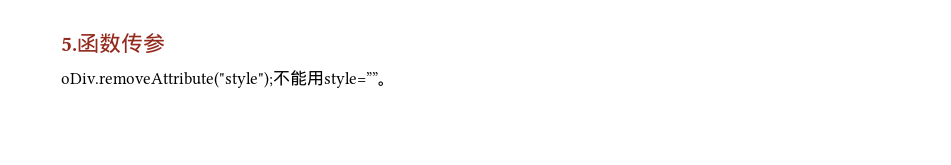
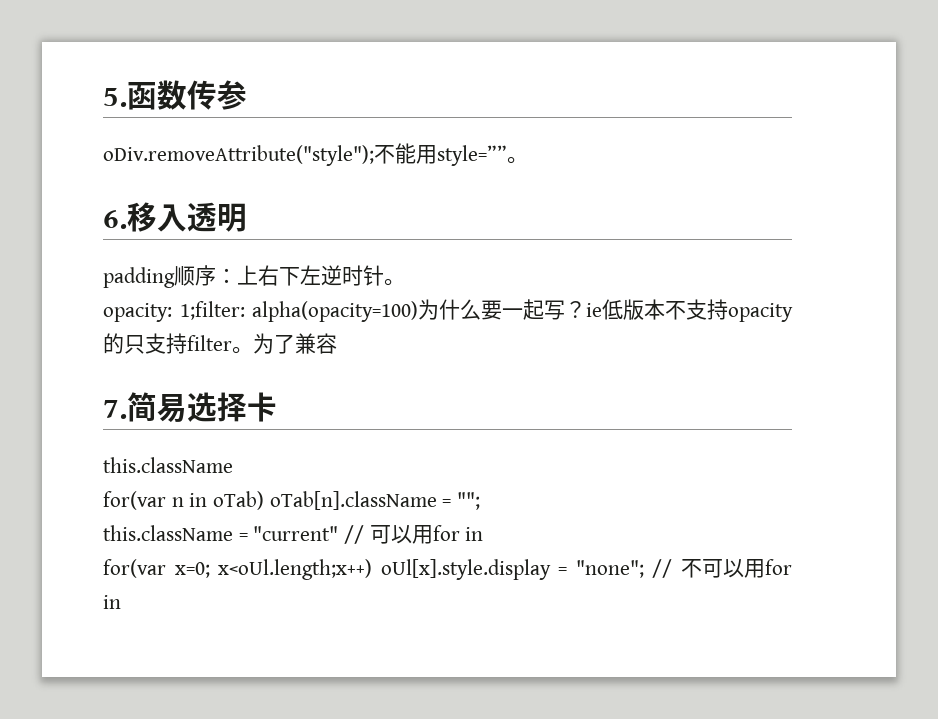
(395, 83) none -> [103,202,247,232] [103,265,405,288] [103,299,793,322] [103,333,337,354] [103,392,277,423] [103,457,233,473] [103,491,481,510] [103,525,484,544] [103,559,792,580] [103,595,121,609] // 6.移入透明 // padding顺序：上右下左逆时针。 // opacity: 1;filter: alpha(opacity=100)为什么要一起写？ie低版本不支持opacity的只支持filter。为了兼容 // 7.简易选择卡 // this.className // for(var n in oTab) oTab[n].className = ""; // this.className = "current" // 可以用for in // for(var x=0; x<oUl.length;x++) oUl[x].style.display = "none"; // 不可以用for in

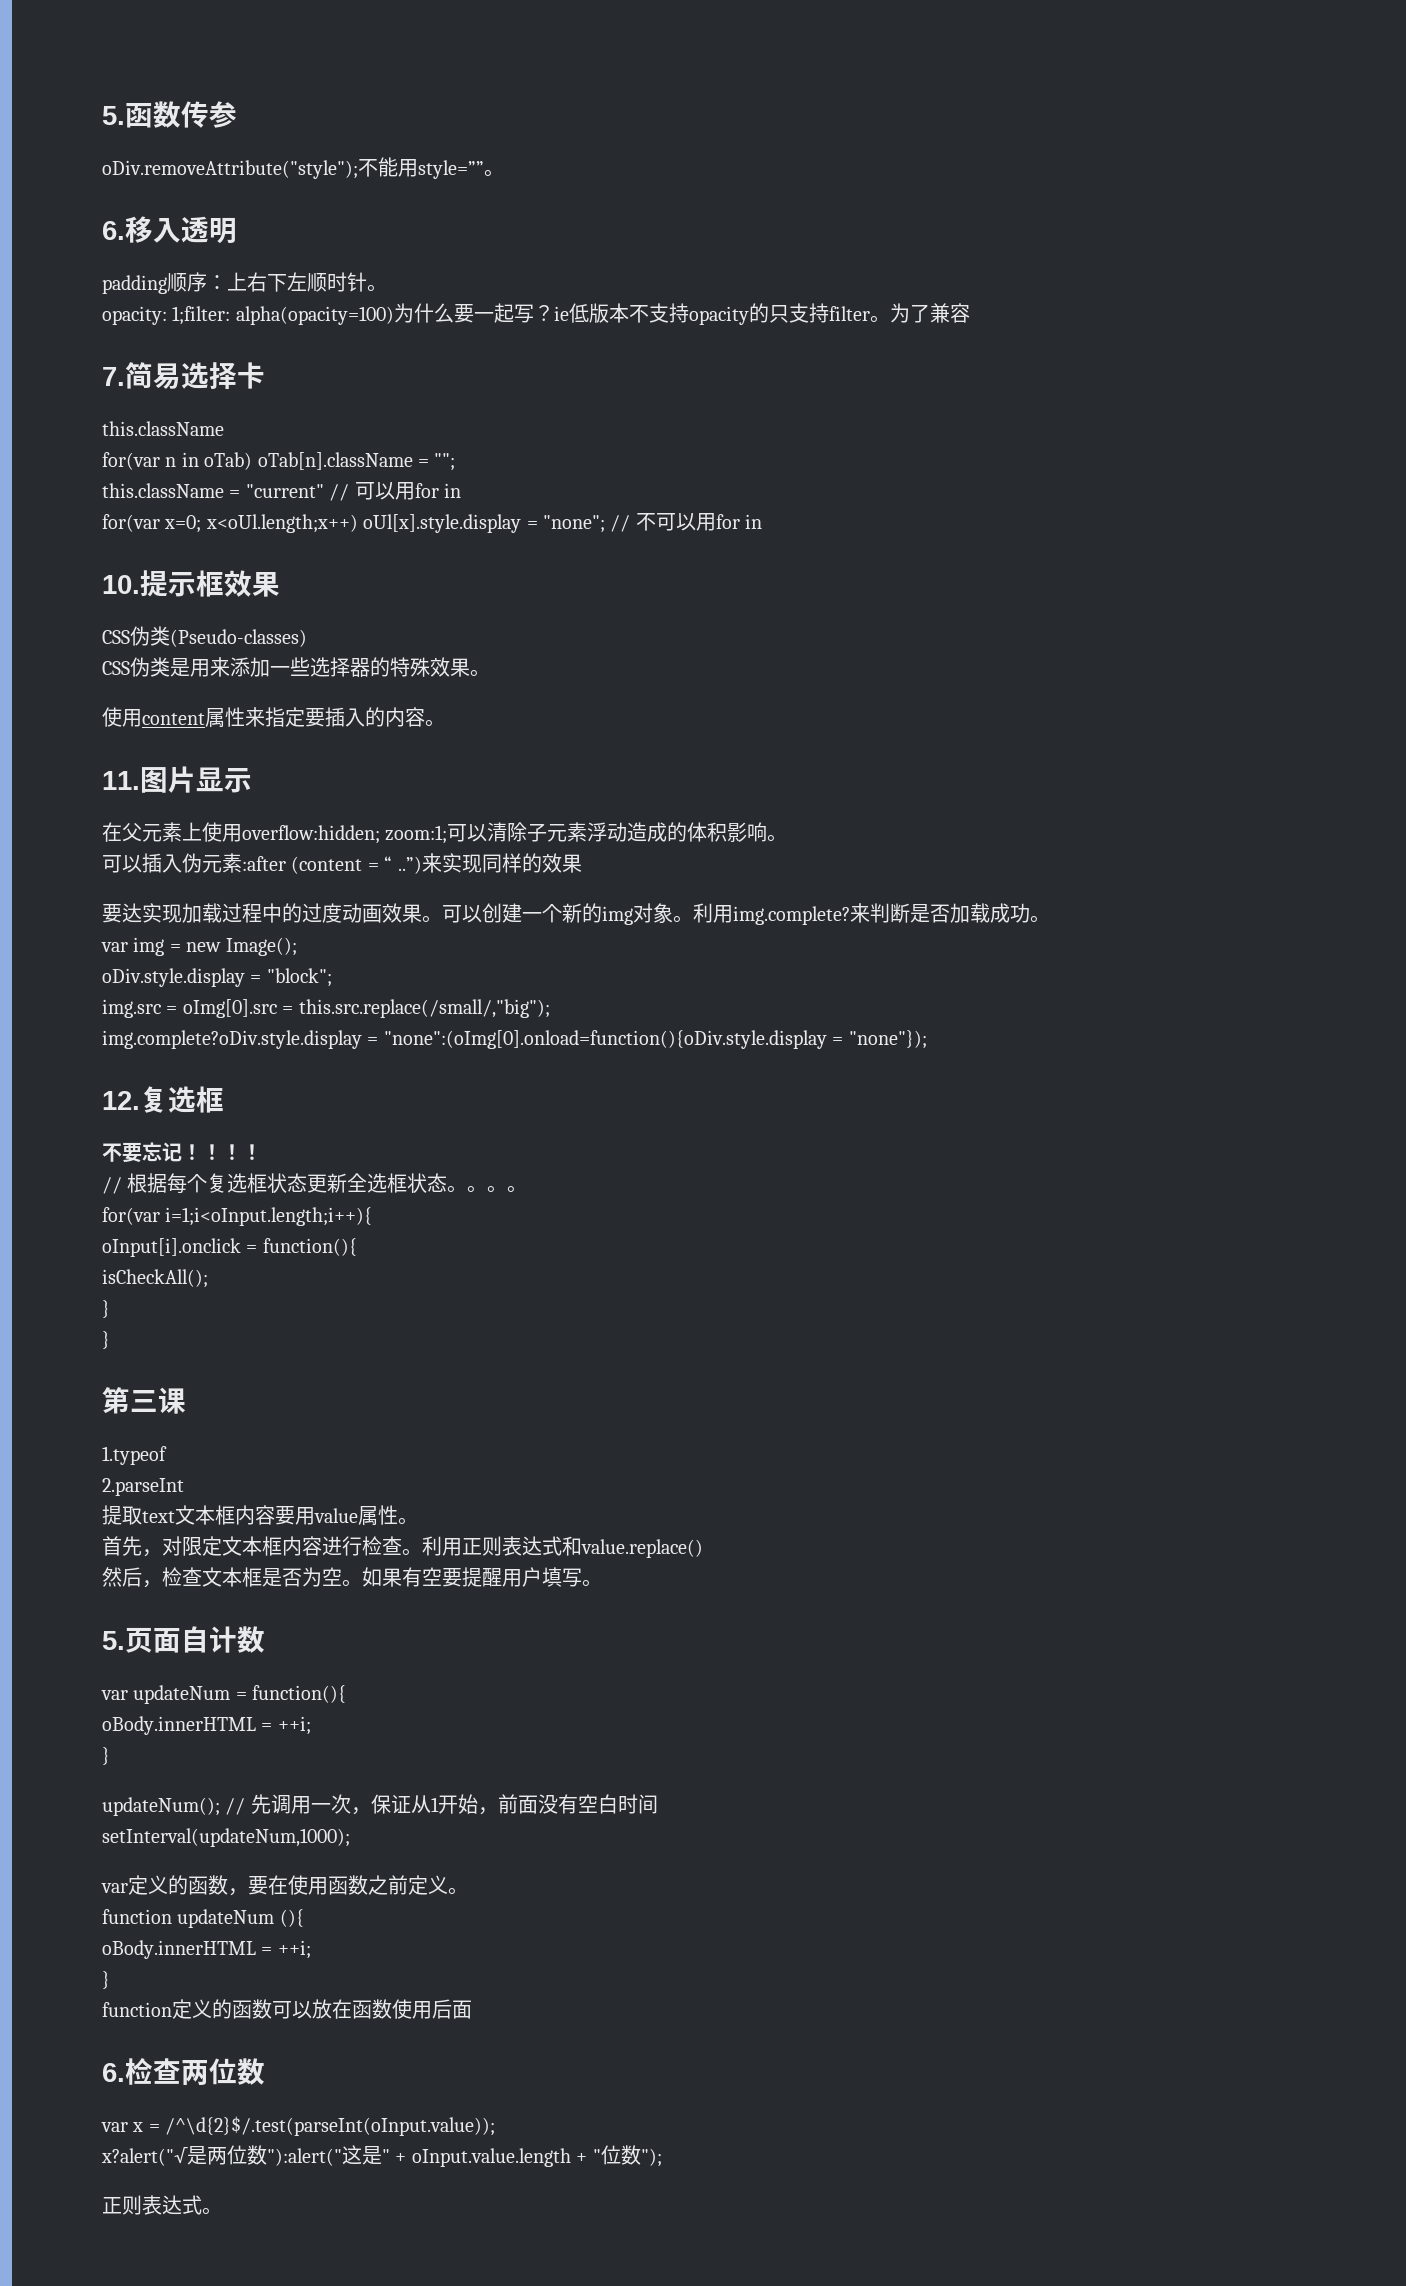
[321,265,342,286] 逆 -> [307,273,327,292] 顺
(121, 602) none -> [102,570,280,597] [102,626,307,647] [102,657,490,677] [102,707,445,728] [102,766,252,793] [102,822,788,844] [102,853,582,874] [102,903,1050,925] [101,937,297,956] [102,968,332,987] [102,999,550,1018] [102,1030,927,1049] [102,1086,224,1113] [102,1142,262,1163] [102,1173,528,1194] [102,1207,373,1226] [102,1238,357,1257] [102,1269,208,1288] [102,1300,110,1318] [102,1331,110,1349] [102,1387,186,1414] [102,1446,167,1465] [102,1478,184,1496] [102,1505,418,1526] [102,1536,703,1558] [102,1567,602,1588] [102,1626,265,1653] [101,1685,347,1704] [102,1716,311,1735] [102,1747,110,1765] [102,1794,658,1816] [102,1828,350,1847] [101,1875,468,1896] [102,1909,304,1928] [102,1940,311,1959] [102,1971,110,1989] [102,1999,472,2019] [102,2058,265,2085] [101,2116,496,2136] [101,2145,662,2167] [102,2195,222,2215] // 10.提示框效果 // CSS伪类(Pseudo-classes) // CSS伪类是用来添加一些选择器的特殊效果。 // 使用content属性来指定要插入的内容。 // 11.图片显示 // 在父元素上使用overflow:hidden; zoom:1;可以清除子元素浮动造成的体积影响。 // 可以插入伪元素:after (content = “ ..”)来实现同样的效果 // 要达实现加载过程中的过度动画效果。可以创建一个新的img对象。利用img.complete?来判断是否加载成功。 // var img = new Image(); // oDiv.style.display = "block"; // img.src = oImg[0].src = this.src.replace(/small/,"big"); // img.complete?oDiv.style.display = "none":(oImg[0].onload=function(){oDiv.style.display = "none"}); // 12.复选框 // 不要忘记！！！！ // // 根据每个复选框状态更新全选框状态。。。。 // for(var i=1;i<oInput.length;i++){ // oInput[i].onclick = function(){ // isCheckAll(); // } // } // 第三课 // 1.typeof // 2.parseInt // 提取text文本框内容要用value属性。 // 首先，对限定文本框内容进行检查。利用正则表达式和value.replace() // 然后，检查文本框是否为空。如果有空要提醒用户填写。 // 5.页面自计数 // var updateNum = function(){ // oBody.innerHTML = ++i; // } // updateNum(); // 先调用一次，保证从1开始，前面没有空白时间 // setInterval(updateNum,1000); // var定义的函数，要在使用函数之前定义。 // function updateNum (){ // oBody.innerHTML = ++i; // } // function定义的函数可以放在函数使用后面 // 6.检查两位数 // var x = /^\d{2}$/.test(parseInt(oInput.value)); // x?alert("√是两位数"):alert("这是" + oInput.value.length + "位数"); // 正则表达式。

